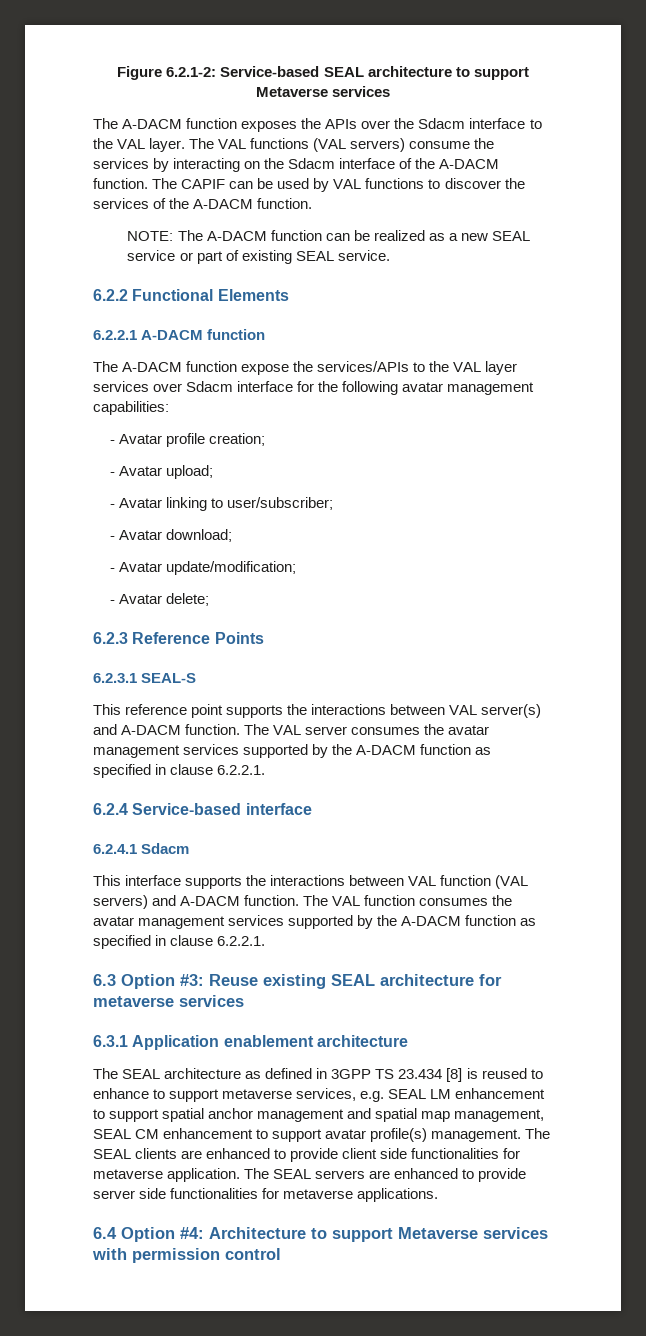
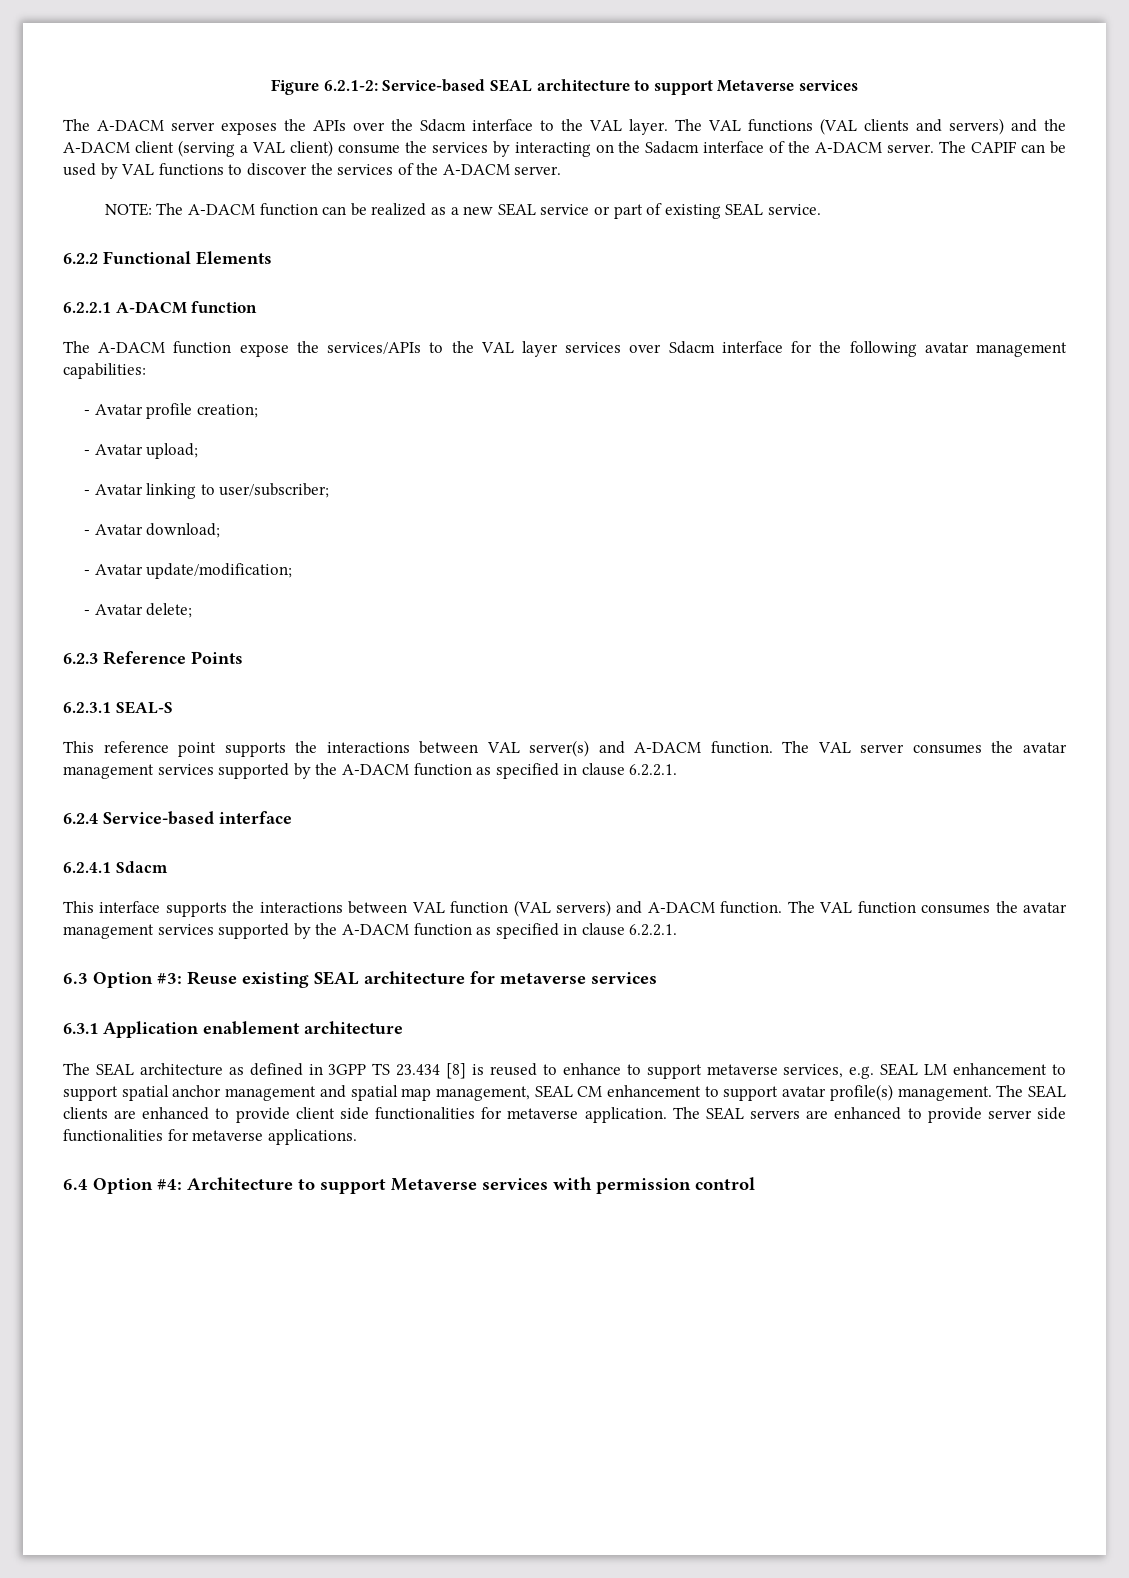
[186,118,238,129] function -> [171,122,215,131] server
[350,138,406,152] servers) -> [864,118,1066,135] [63,140,333,157] clients and servers) and the A-DACM client (serving a VAL client)
[288,158,336,169] Sdacm -> [645,141,700,154] Sadacm
[93,178,148,189] function. -> [887,144,935,153] server.
[257,198,313,209] function. -> [514,166,562,175] server.

